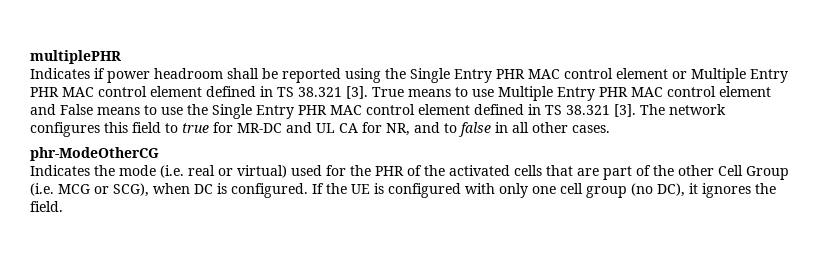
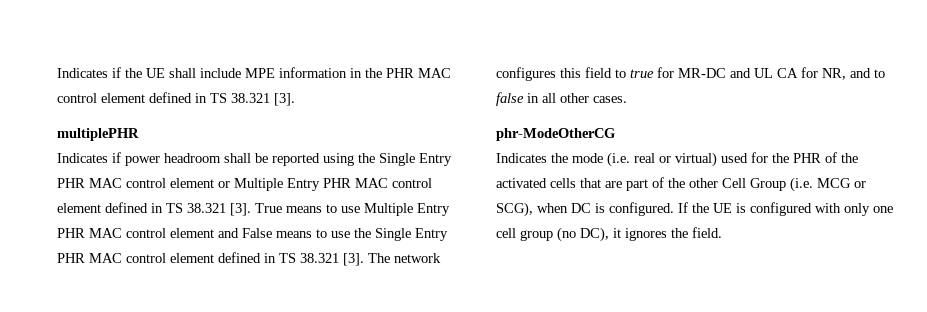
(30, 57) none -> [57,67,451,78] [57,92,295,106] Indicates if the UE shall include MPE information in the PHR MAC control element defined in TS 38.321 [3]. //

